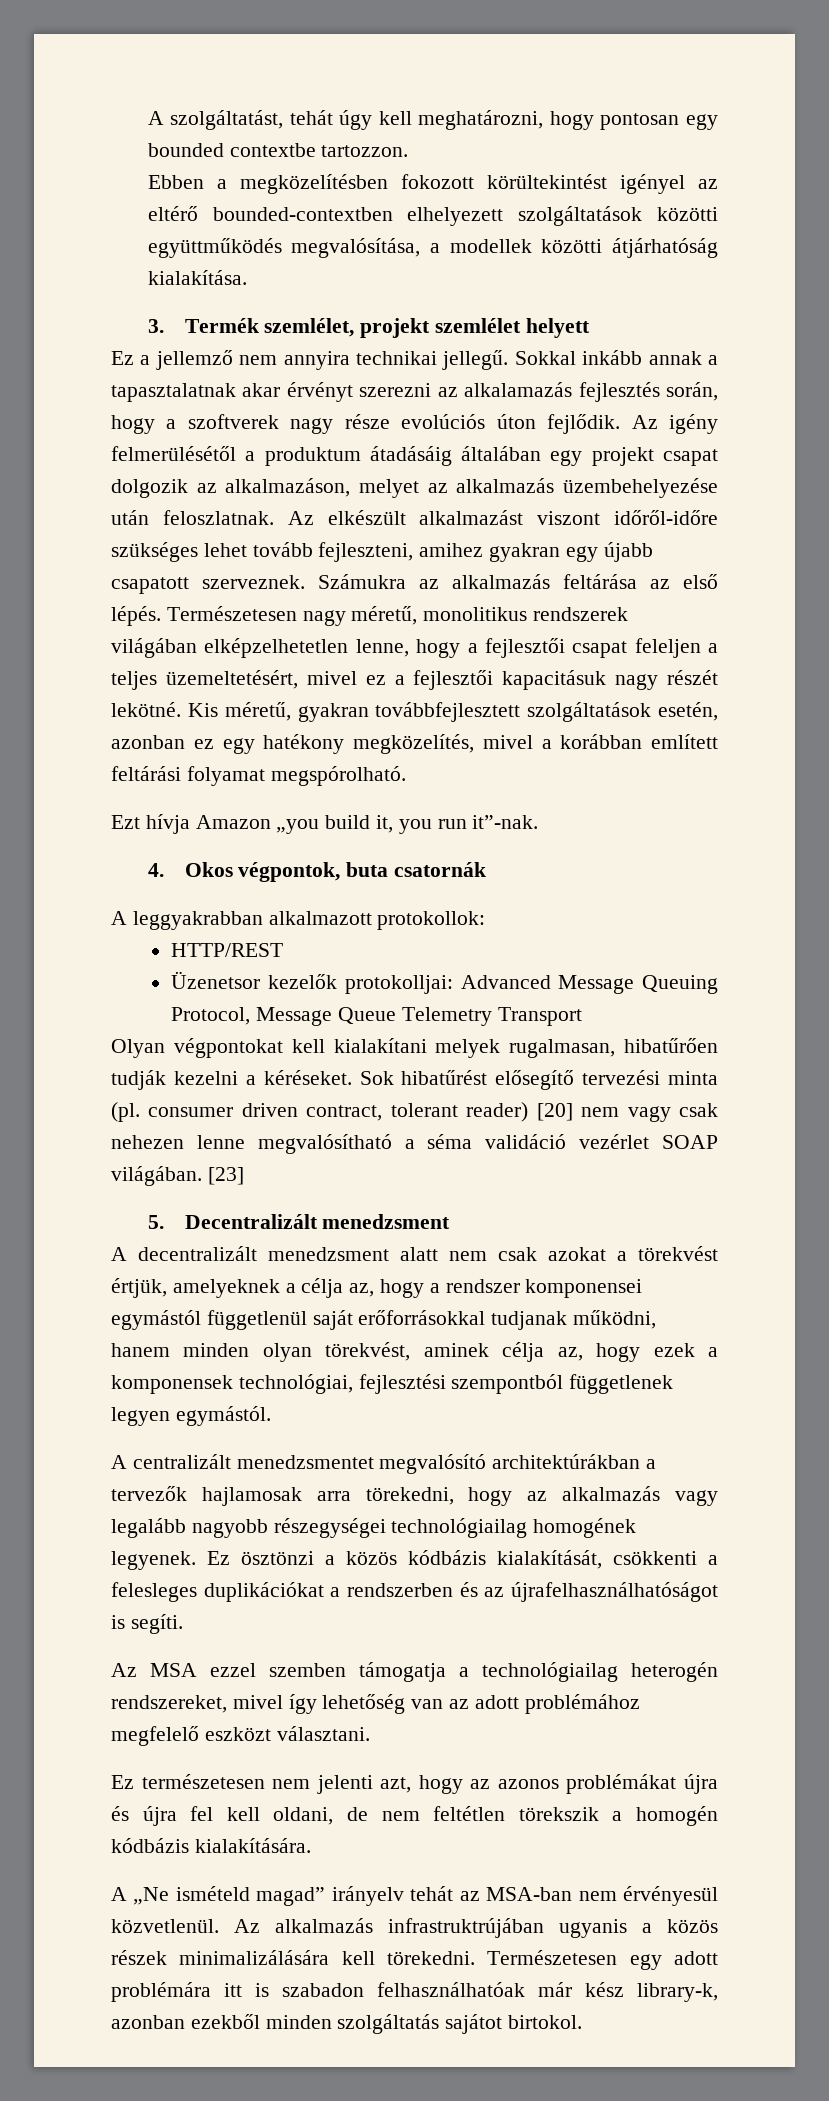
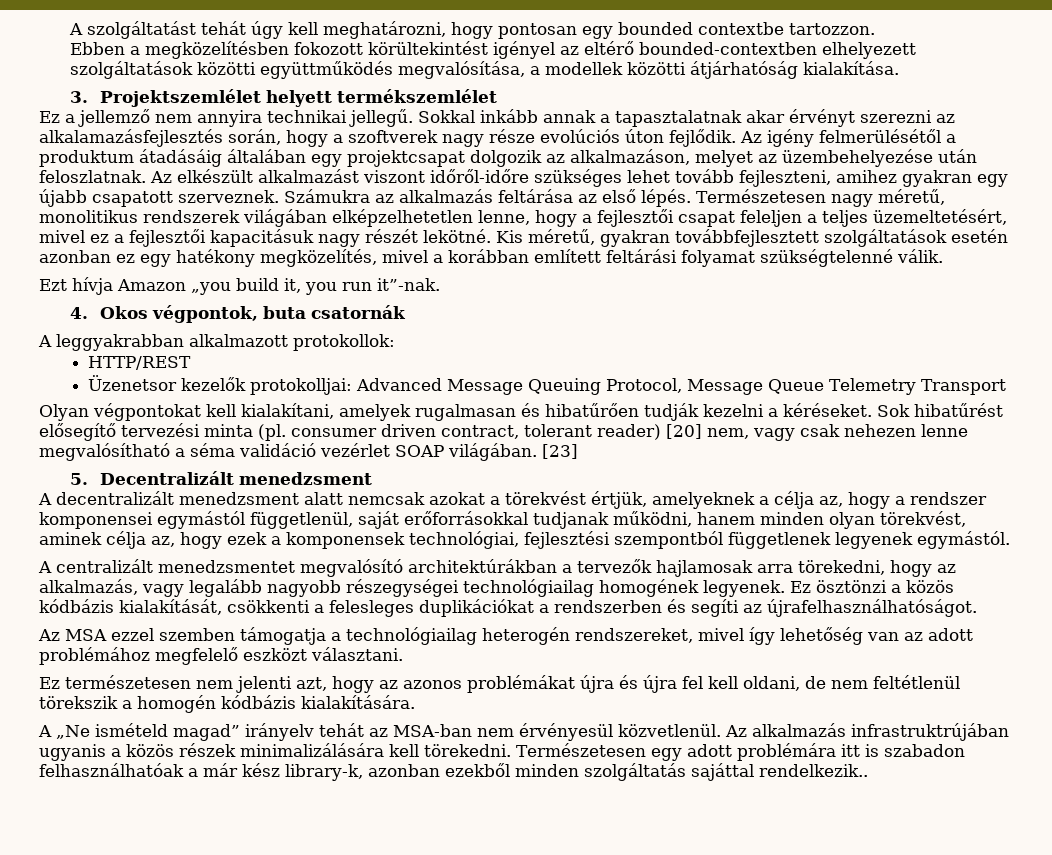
[147,110,284,130] A szolgáltatást, -> [68,21,196,39] A szolgáltatást
[184,318,521,338] Termék szemlélet, projekt szemlélet -> [100,89,262,107] Projektszemlélet
(590, 328) none -> [337,89,498,103] termékszemlélet
[464,382,660,402] alkalamazás fejlesztés -> [39,129,223,147] alkalamazásfejlesztés
[591,447,718,466] projekt csapat -> [347,150,465,167] projektcsapat
[456,478,555,493] alkalmazás -> (777, 158) none
[658,702,718,721] esetén, -> [951,229,1008,243] esetén
[270,766,406,786] megspórolható. -> [760,249,943,267] szükségtelenné válik.
[333,1038,616,1058] kialakítani melyek rugalmasan, -> [241,403,540,421] kialakítani, amelyek rugalmasan és
[581,1107,620,1117] nem -> [707,428,749,439] nem,
[449,1247,537,1261] nem csak -> [348,492,425,505] nemcsak
[206,1310,307,1330] függetlenül -> [250,512,353,529] függetlenül,
[111,1407,170,1426] legyen -> [835,532,913,549] legyenek
[562,1486,661,1501] alkalmazás -> [39,579,138,595] alkalmazás,
[484,1582,718,1602] [111,1614,183,1634] az újrafelhasználhatóságot is segíti. -> [691,599,977,617] segíti az újrafelhasználhatóságot.
[433,1806,506,1821] feltétlen -> [873,675,960,689] feltétlenül
(525, 1989) none -> [188,768,198,777] a
[445,2014,583,2034] sajátot birtokol. -> [691,763,868,781] sajáttal rendelkezik..

